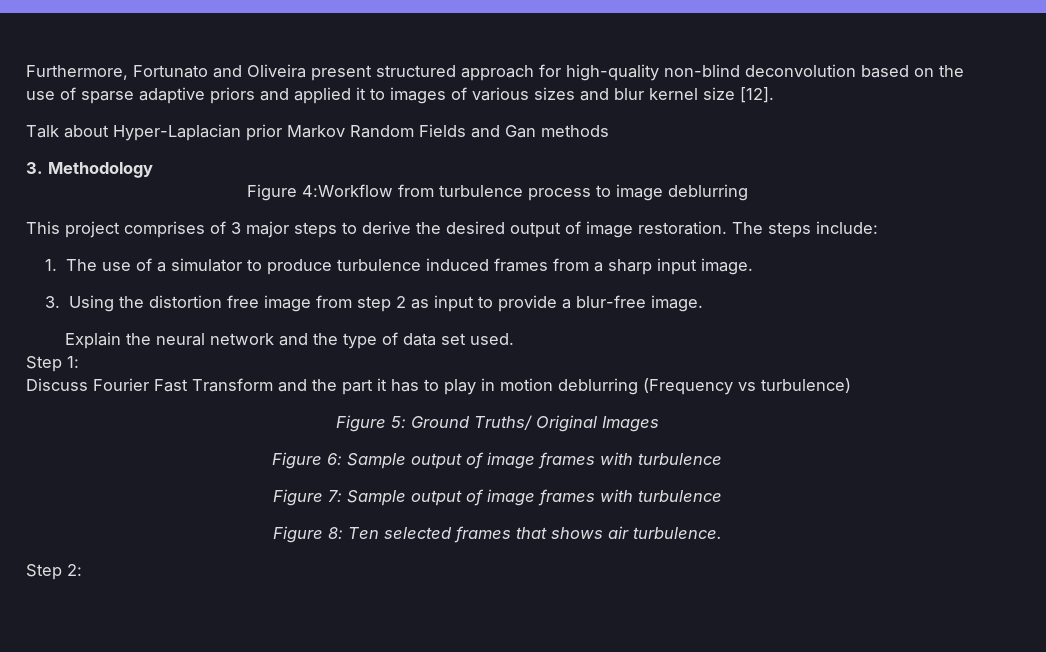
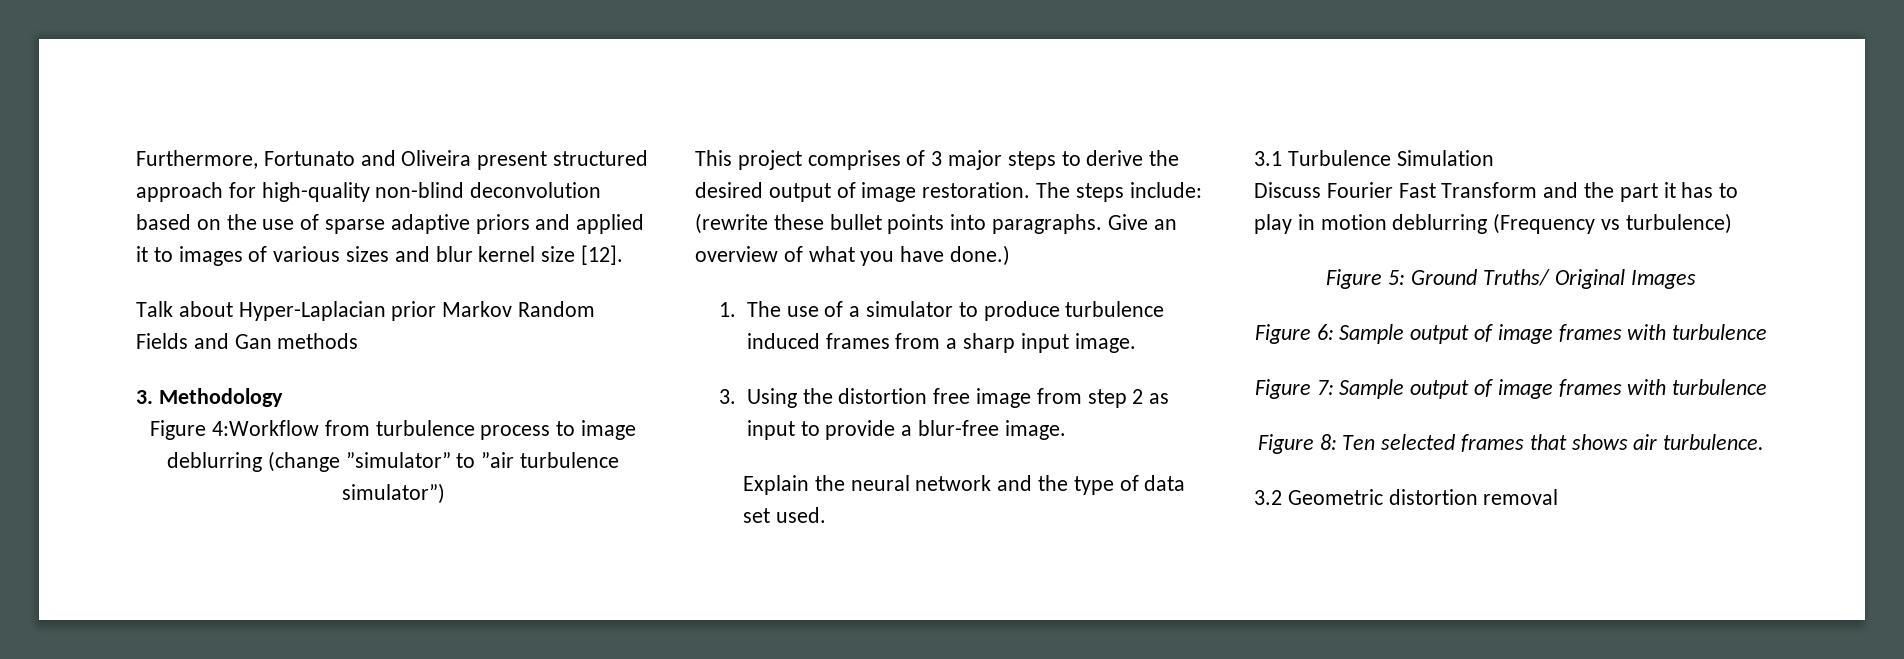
(748, 192) none -> [267,451,620,472] [341,483,445,504] (change ”simulator” to ”air turbulence simulator”)
(878, 227) none -> [695,213,1177,234] [695,245,1011,266] (rewrite these bullet points into paragraphs. Give an overview of what you have done.)
[26,356,79,372] Step 1: -> [1254,150,1494,166] 3.1 Turbulence Simulation
[26,564,82,580] Step 2: -> [1254,489,1559,505] 3.2 Geometric distortion removal

